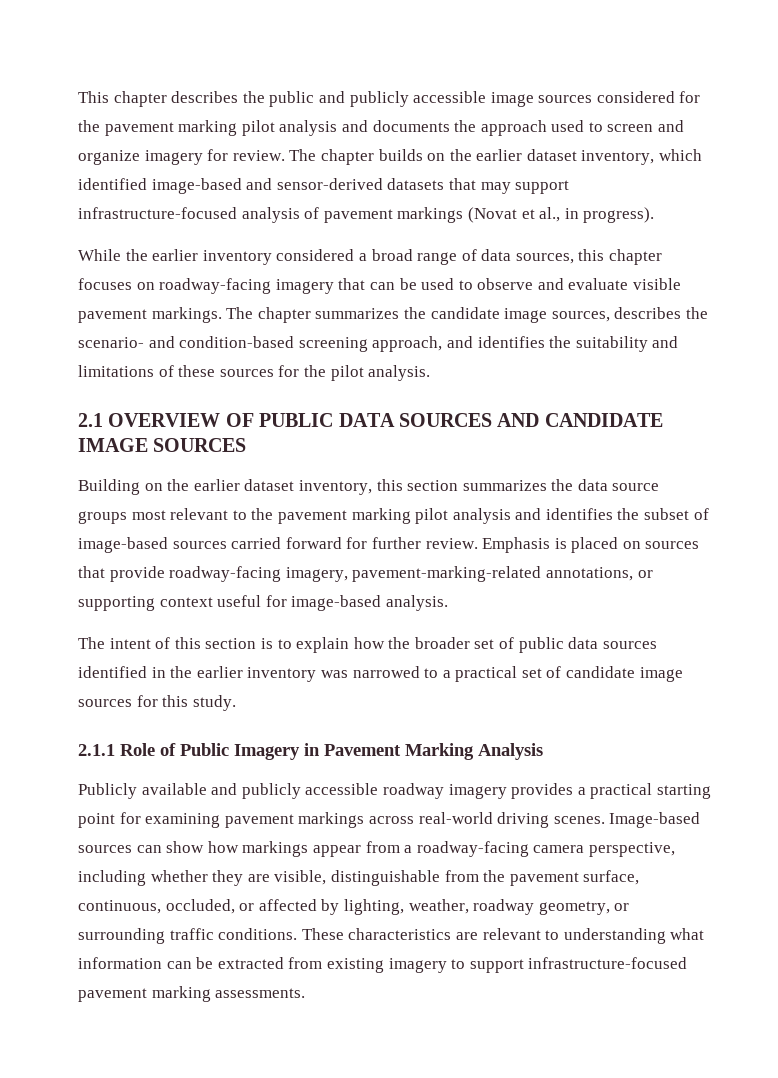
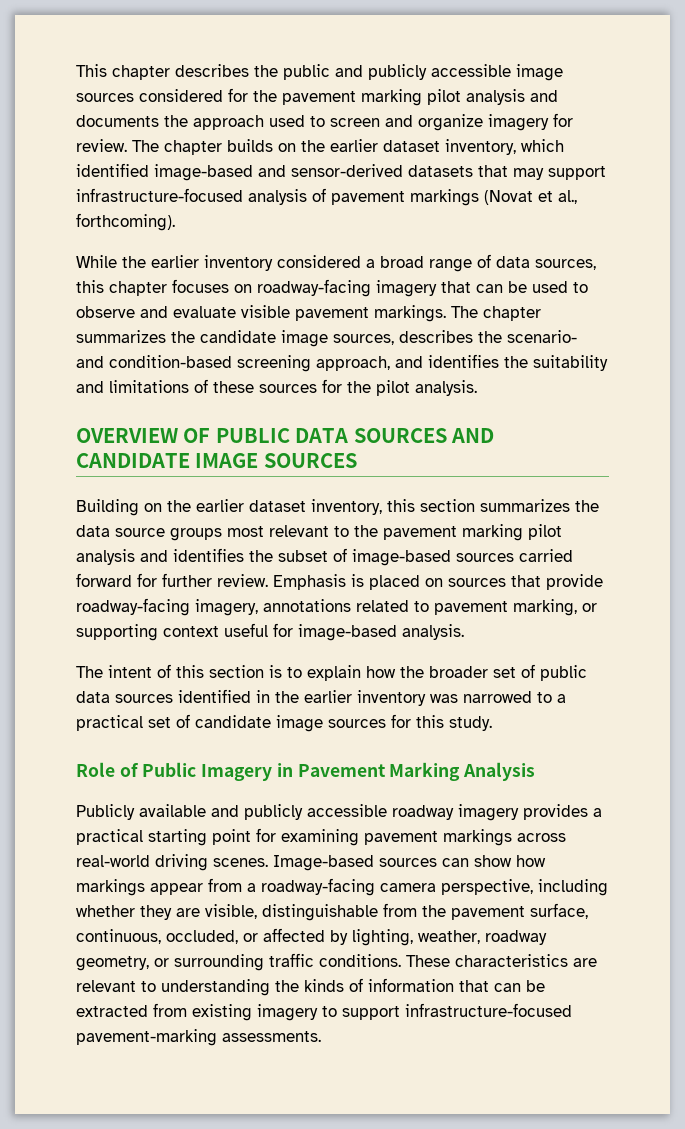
[564,207,655,223] in progress). -> [76,213,175,231] forthcoming).
[78,413,103,427] 2.1 -> (477, 388) none
[352,566,633,582] pavement-marking-related annotations, -> [263,599,577,616] annotations related to pavement marking,
[78,744,115,756] 2.1.1 -> (492, 723) none
[670,928,705,940] [78,957,162,969] what information -> [275,978,489,992] the kinds of information that
[78,986,211,1002] pavement marking -> [76,1029,217,1046] pavement-marking

